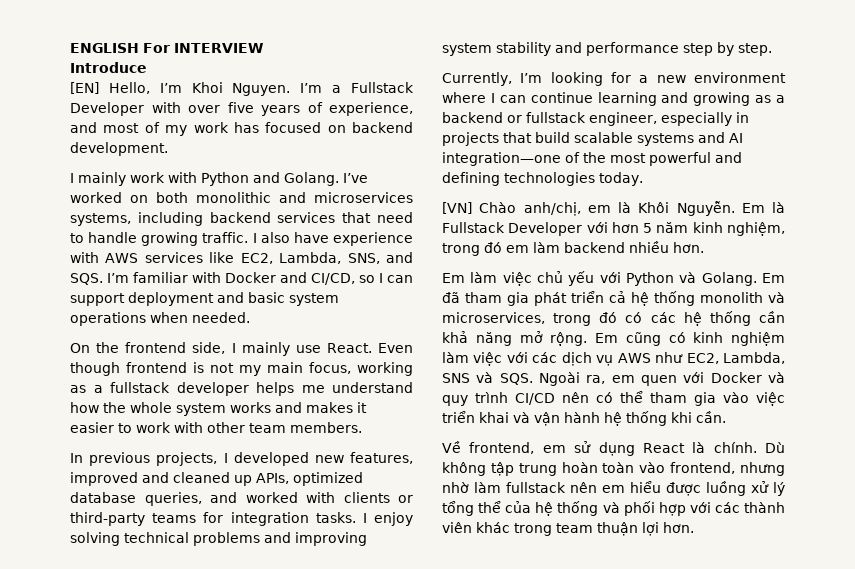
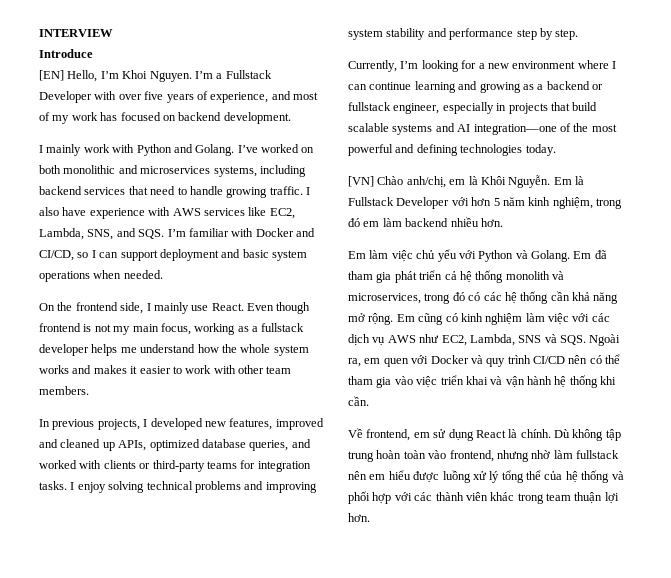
[70,43,170,53] ENGLISH For -> (39, 33) none

